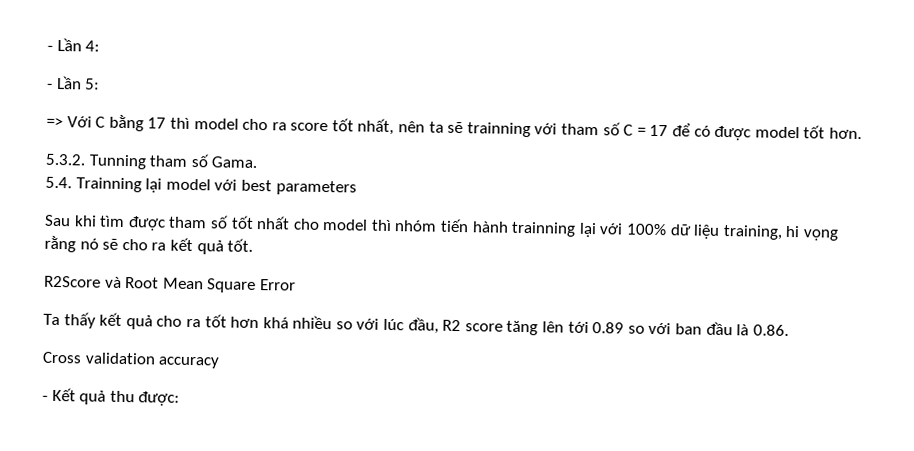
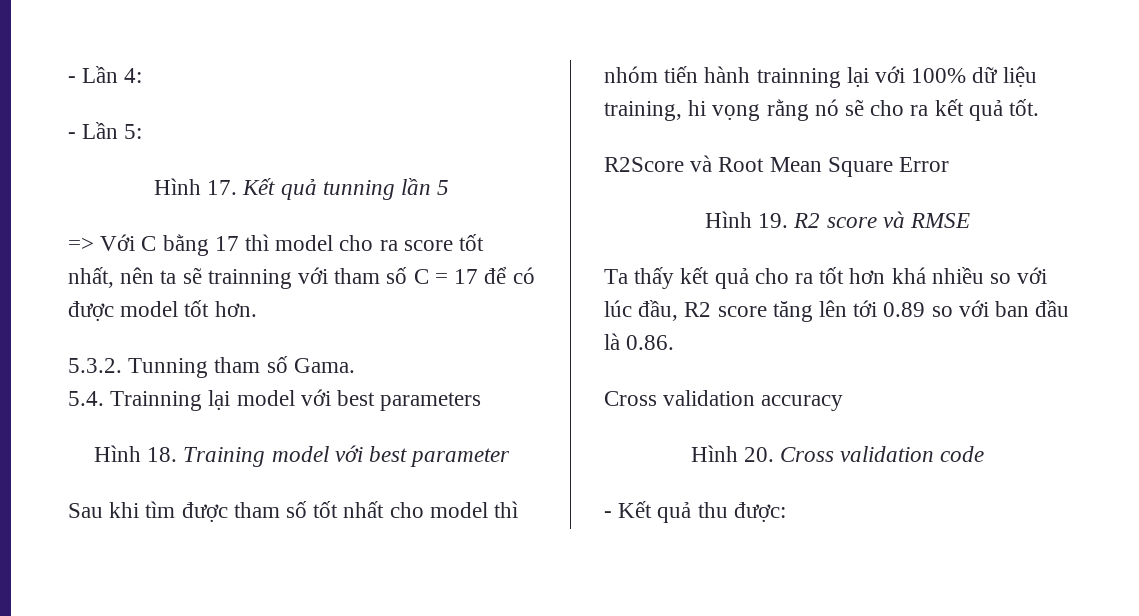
(101, 84) none -> [153,178,450,200] // Hình 17. Kết quả tunning lần 5
(357, 188) none -> [93,445,511,467] // Hình 18. Training model với best parameter
(296, 285) none -> [704,211,971,228] // Hình 19. R2 score và RMSE
(220, 362) none -> [690,445,985,462] // Hình 20. Cross validation code

